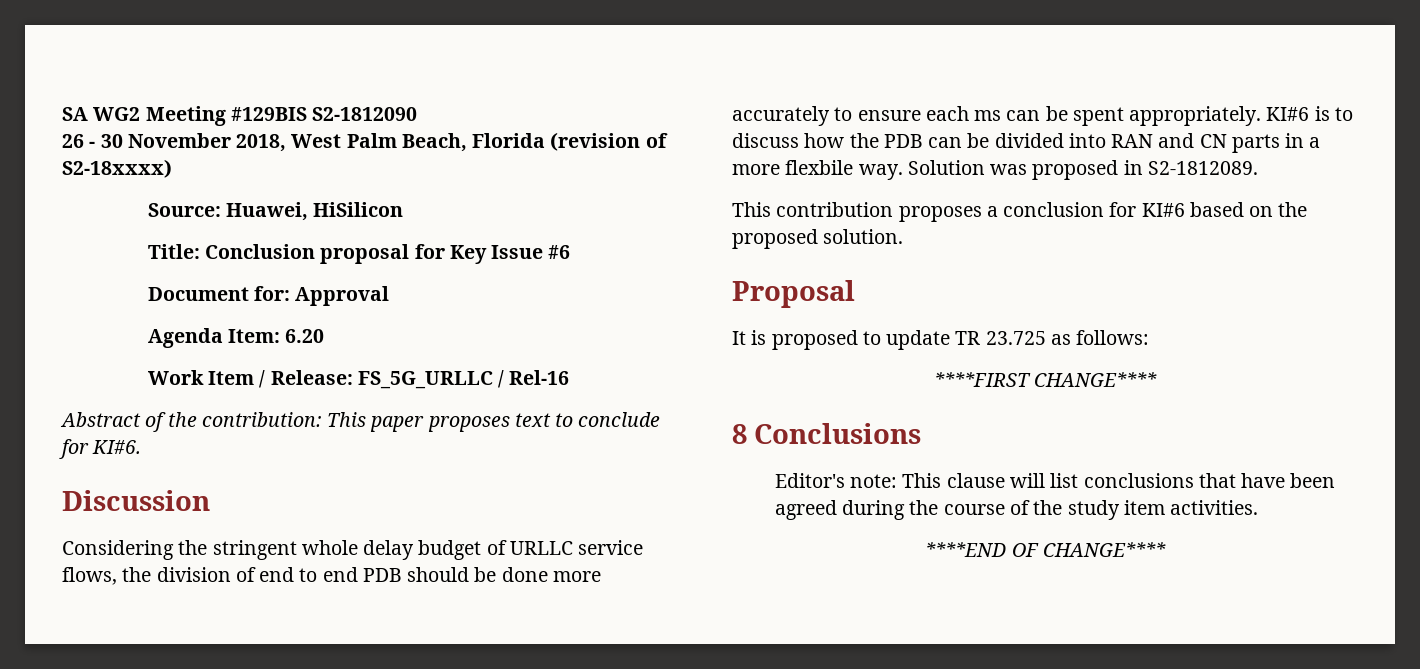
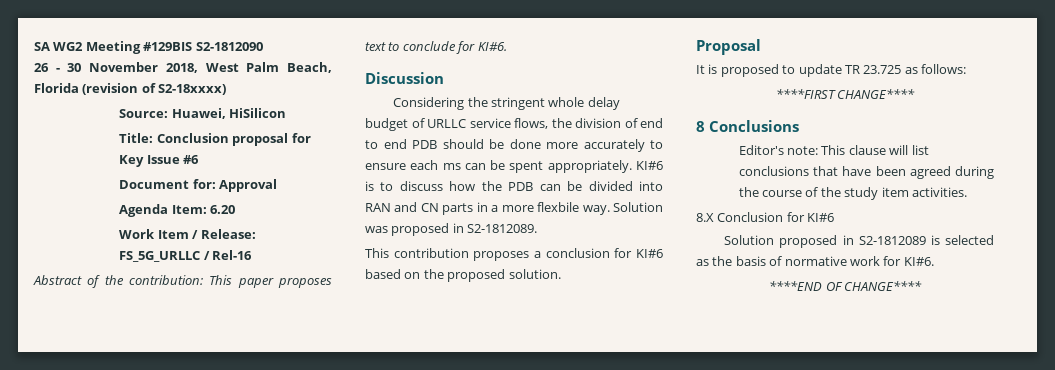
(1259, 507) none -> [696,212,835,222] [724,235,994,248] [696,256,934,266] // 8.X Conclusion for KI#6 // Solution proposed in S2-1812089 is selected as the basis of normative work for KI#6.

